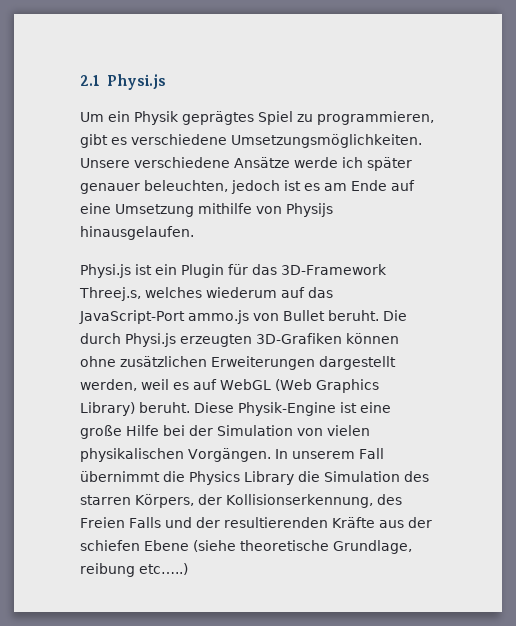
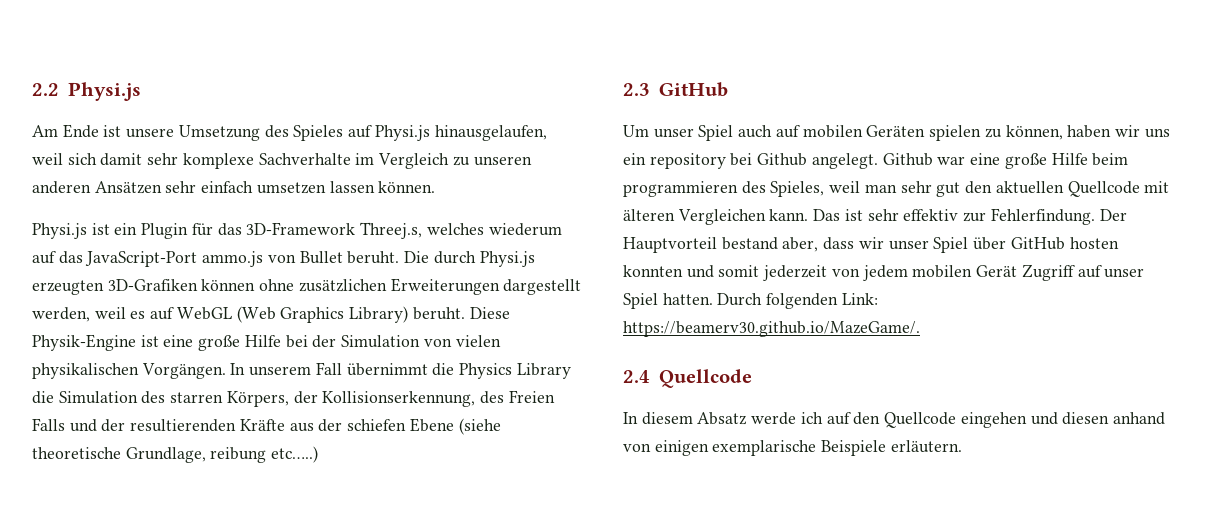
[80,75,100,86] 2.1 -> [32,83,59,96] 2.2
[80,111,434,125] [80,134,422,148] [80,157,412,171] [80,180,415,194] [80,203,333,217] [80,226,194,240] Um ein Physik geprägtes Spiel zu programmieren, gibt es verschiedene Umsetzungsmöglichkeiten. Unsere verschiedene Ansätze werde ich später genauer beleuchten, jedoch ist es am Ende auf eine Umsetzung mithilfe von Physijs hinausgelaufen. -> [32,124,547,141] [32,153,532,169] [32,181,436,194] Am Ende ist unsere Umsetzung des Spieles auf Physi.js hinausgelaufen, weil sich damit sehr komplexe Sachverhalte im Vergleich zu unseren anderen Ansätzen sehr einfach umsetzen lassen können.
(188, 569) none -> [623,82,728,97] [623,125,1170,141] [623,153,1129,169] [623,181,1170,197] [623,208,1127,225] [623,237,1119,253] [623,264,1145,281] [623,293,878,309] [623,321,920,337] [623,369,752,388] [623,412,1165,428] [623,440,962,456] // 2.3 GitHub // Um unser Spiel auch auf mobilen Geräten spielen zu können, haben wir uns ein repository bei Github angelegt. Github war eine große Hilfe beim programmieren des Spieles, weil man sehr gut den aktuellen Quellcode mit älteren Vergleichen kann. Das ist sehr effektiv zur Fehlerfindung. Der Hauptvorteil bestand aber, dass wir unser Spiel über GitHub hosten konnten und somit jederzeit von jedem mobilen Gerät Zugriff auf unser Spiel hatten. Durch folgenden Link: https://beamerv30.github.io/MazeGame/. // 2.4 Quellcode // In diesem Absatz werde ich auf den Quellcode eingehen und diesen anhand von einigen exemplarische Beispiele erläutern.

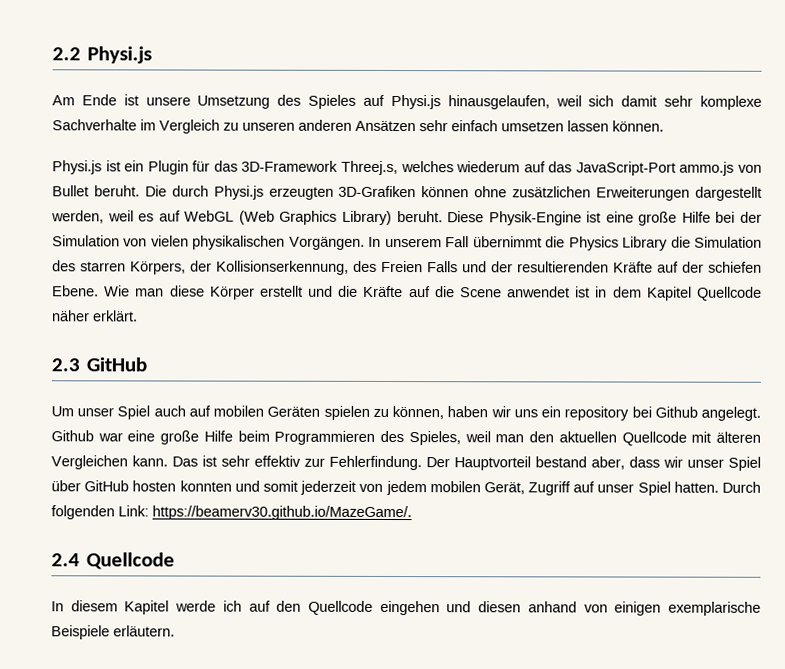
[289,423,314,432] aus -> [657,261,679,273] auf
[409,418,501,435] [32,446,319,463] Ebene (siehe theoretische Grundlage, reibung etc…..) -> [52,285,762,301] [52,310,138,322] Ebene. Wie man diese Körper erstellt und die Kräfte auf die Scene anwendet ist in dem Kapitel Quellcode näher erklärt.
[623,181,738,197] programmieren -> [274,430,376,445] Programmieren
[900,181,961,197] sehr gut -> (525, 438) none
[976,265,1018,277] Gerät -> [483,482,525,495] Gerät,
[697,412,748,425] Absatz -> [124,600,170,615] Kapitel

